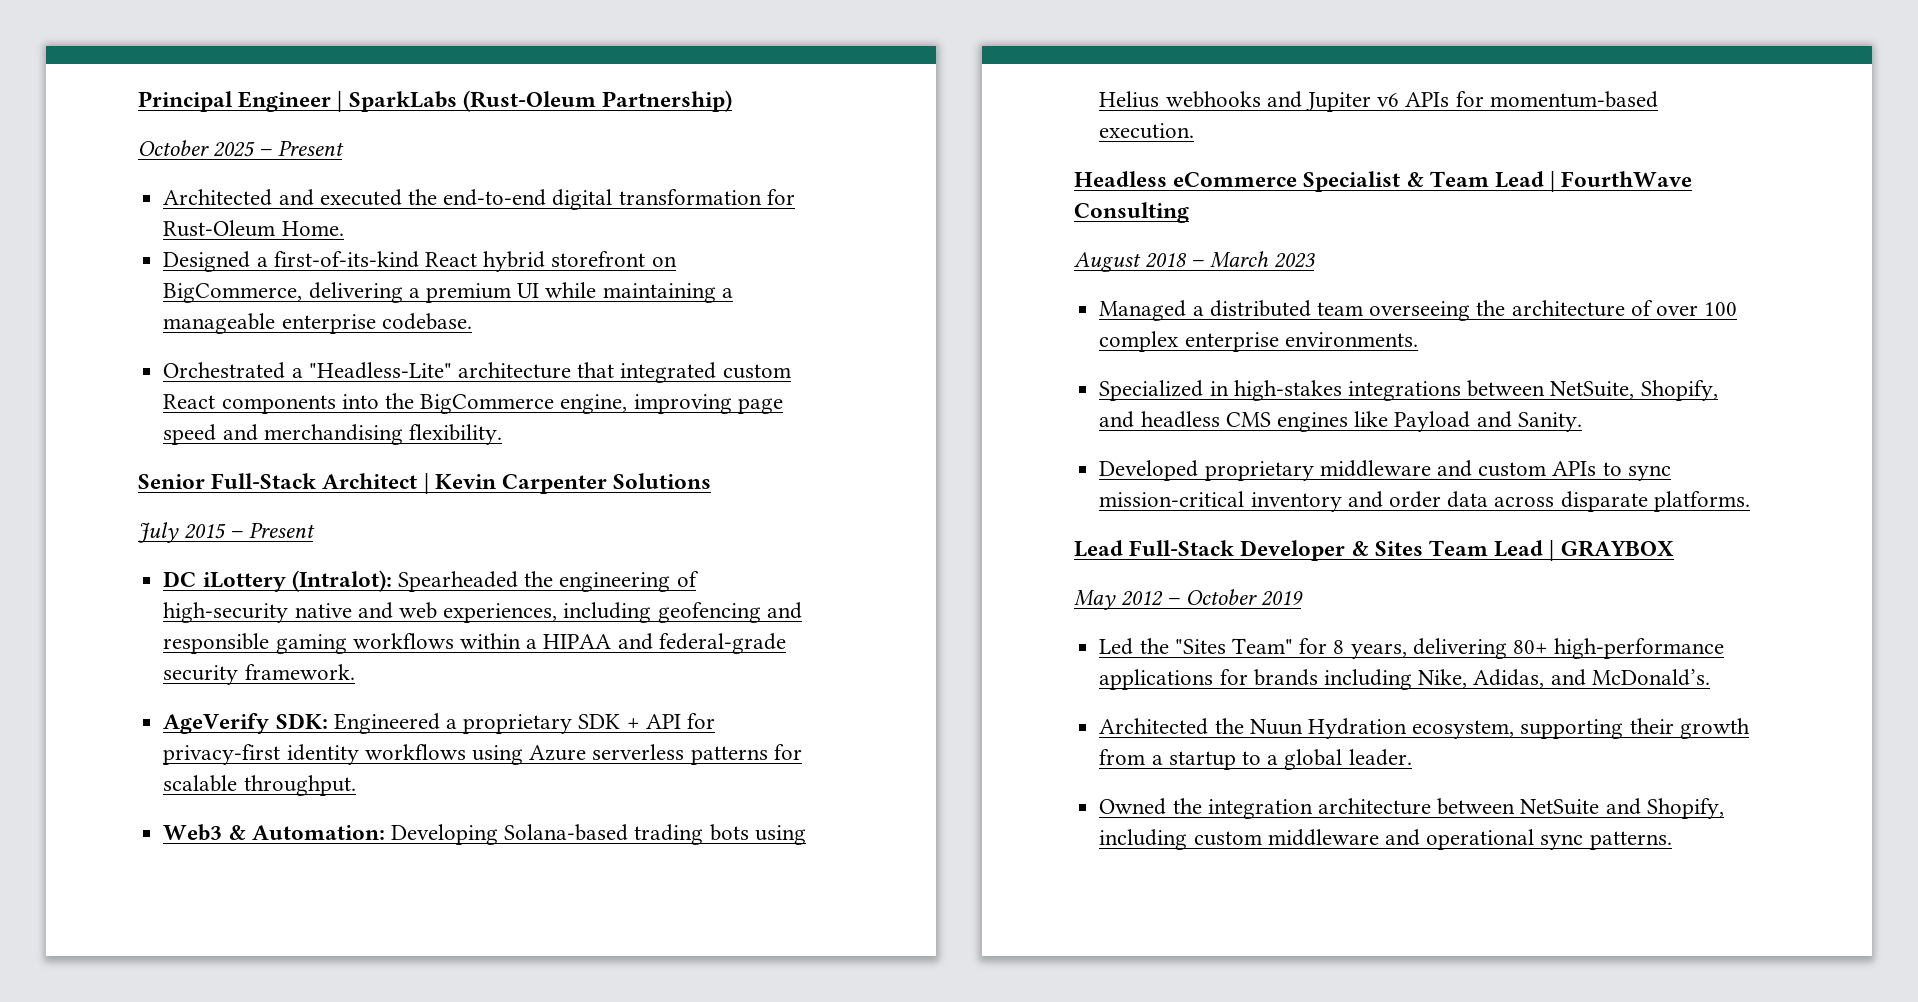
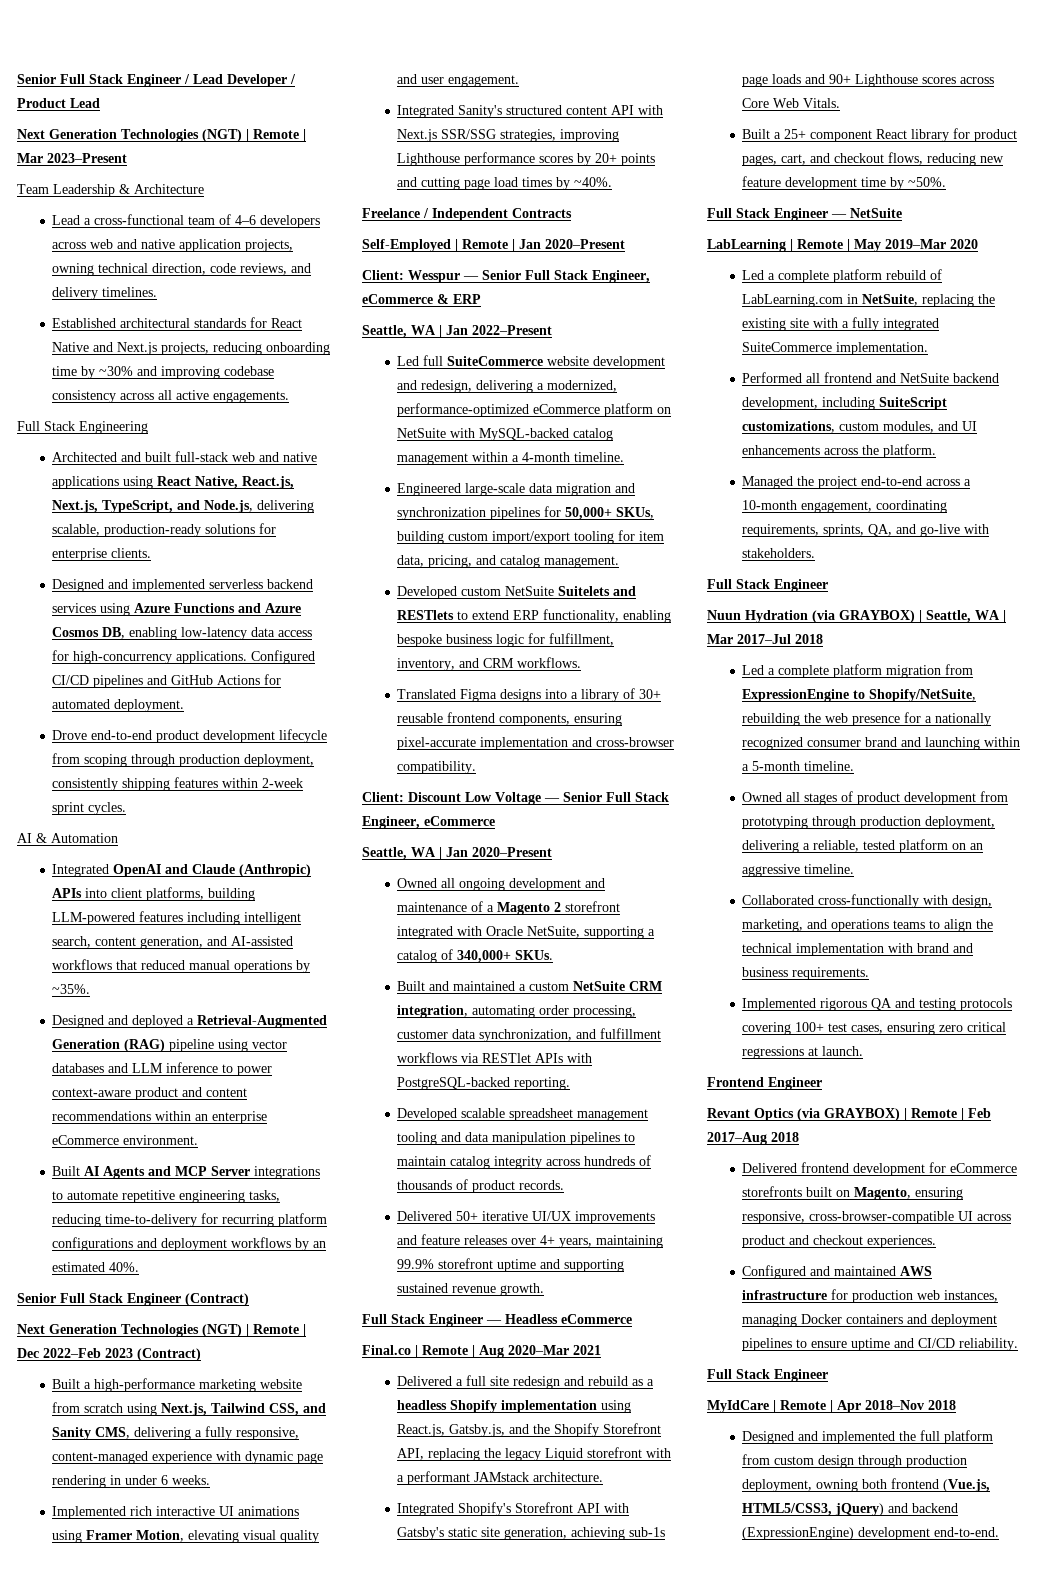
[138,90,733,112] [138,140,344,157] [163,189,795,210] [163,220,344,237] [163,251,677,272] [163,282,733,303] [163,313,472,334] [163,362,791,383] [163,393,783,414] [163,424,502,445] [138,473,712,494] [138,522,315,543] [163,570,699,592] [163,602,802,623] [163,633,786,654] [163,664,355,685] [163,713,715,734] [163,744,802,765] [163,775,356,796] [163,824,806,845] [1099,91,1658,112] [1099,123,1195,139] [1074,171,1693,192] [1074,202,1189,223] [1074,251,1315,272] [1099,300,1738,321] [1099,331,1418,352] [1099,380,1718,401] [1099,411,1582,432] [1099,460,1671,481] [1099,491,1750,512] [1074,540,1674,561] [1074,589,1304,610] [1099,638,1725,659] [1099,669,1710,690] [1099,718,1750,739] [1099,749,1412,770] [1099,798,1724,819] [1099,829,1672,850] Principal Engineer | SparkLabs (Rust-Oleum Partnership) // October 2025 – Present // Architected and executed the end-to-end digital transformation for Rust-Oleum Home. // Designed a first-of-its-kind React hybrid storefront on BigCommerce, delivering a premium UI while maintaining a manageable enterprise codebase. // Orchestrated a "Headless-Lite" architecture that integrated custom React components into the BigCommerce engine, improving page speed and merchandising flexibility. // Senior Full-Stack Architect | Kevin Carpenter Solutions // July 2015 – Present // DC iLottery (Intralot): Spearheaded the engineering of high-security native and web experiences, including geofencing and responsible gaming workflows within a HIPAA and federal-grade security framework. // AgeVerify SDK: Engineered a proprietary SDK + API for privacy-first identity workflows using Azure serverless patterns for scalable throughput. // Web3 & Automation: Developing Solana-based trading bots using Helius webhooks and Jupiter v6 APIs for momentum-based execution. // Headless eCommerce Specialist & Team Lead | FourthWave Consulting // August 2018 – March 2023 // Managed a distributed team overseeing the architecture of over 100 complex enterprise environments. // Specialized in high-stakes integrations between NetSuite, Shopify, and headless CMS engines like Payload and Sanity. // Developed proprietary middleware and custom APIs to sync mission-critical inventory and order data across disparate platforms. // Lead Full-Stack Developer & Sites Team Lead | GRAYBOX // May 2012 – October 2019 // Led the "Sites Team" for 8 years, delivering 80+ high-performance applications for brands including Nike, Adidas, and McDonald’s. // Architected the Nuun Hydration ecosystem, supporting their growth from a startup to a global leader. // Owned the integration architecture between NetSuite and Shopify, including custom middleware and operational sync patterns. -> [17,74,296,87] [17,98,100,108] [17,129,306,142] [17,153,127,163] [17,184,204,197] [52,214,321,228] [52,239,294,252] [52,263,312,276] [52,287,158,300] [52,317,303,328] [52,342,331,355] [52,366,275,379] [52,390,290,403] [17,421,148,434] [52,451,318,462] [52,476,295,489] [52,500,315,513] [52,523,277,537] [52,548,152,561] [52,579,314,592] [52,603,302,616] [52,627,313,640] [52,650,316,664] [52,674,282,688] [52,699,185,712] [52,729,328,743] [52,753,315,767] [52,777,304,791] [52,802,127,815] [17,833,118,843] [52,864,312,877] [52,887,256,901] [52,911,302,925] [52,936,294,949] [52,959,311,973] [52,984,91,994] [52,1015,328,1028] [52,1039,288,1052] [52,1062,273,1076] [52,1087,248,1100] [52,1111,268,1124] [52,1135,199,1145] [52,1166,321,1179] [52,1190,281,1203] [52,1213,328,1227] [52,1237,327,1251] [52,1262,140,1272] [17,1293,249,1306] [17,1324,306,1337] [17,1348,201,1361] [52,1378,303,1392] [52,1402,327,1416] [52,1426,300,1440] [52,1451,324,1464] [52,1475,211,1488] [52,1506,300,1519] [52,1530,320,1543] [397,74,520,87] [397,105,664,118] [397,129,620,142] [397,152,656,166] [397,177,613,190] [362,208,572,221] [362,239,625,252] [362,270,650,283] [362,294,481,304] [362,325,552,338] [397,355,666,369] [397,380,618,393] [397,403,672,417] [397,428,614,441] [397,452,625,465] [397,483,636,496] [397,506,655,520] [397,530,665,544] [397,555,620,568] [397,586,637,599] [397,609,672,623] [397,633,615,647] [397,657,582,671] [397,688,662,702] [397,712,623,726] [397,737,675,750] [397,761,477,774] [362,792,669,805] [362,816,495,829] [362,847,552,860] [397,878,606,891] [397,901,621,915] [397,926,656,939] [397,949,554,963] [397,981,663,991] [397,1005,637,1018] [397,1028,662,1042] [397,1052,593,1063] [397,1077,571,1090] [397,1108,649,1121] [397,1132,636,1145] [397,1155,652,1169] [397,1179,565,1193] [397,1211,656,1224] [397,1234,664,1248] [397,1258,625,1272] [397,1283,545,1296] [362,1314,632,1327] [362,1345,601,1358] [397,1375,655,1389] [397,1400,632,1413] [397,1423,662,1437] [397,1447,672,1461] [397,1471,604,1485] [397,1502,630,1516] [397,1527,666,1540] [742,74,995,87] [742,98,841,108] [742,128,1018,142] [742,152,1005,166] [742,176,947,190] [707,208,902,221] [707,239,978,252] [742,269,943,283] [742,294,996,307] [742,317,940,331] [742,342,929,355] [742,372,1000,383] [742,397,948,410] [742,421,978,433] [742,444,937,458] [742,476,972,489] [742,500,948,513] [742,524,990,537] [742,548,816,558] [707,579,828,592] [707,610,1006,623] [707,634,823,644] [742,664,974,678] [742,689,977,702] [742,712,992,726] [742,737,1021,750] [742,761,855,771] [742,791,1009,805] [742,816,996,829] [742,839,984,853] [742,864,855,877] [742,894,993,908] [742,919,994,932] [742,943,974,956] [742,967,870,980] [742,998,1013,1011] [742,1022,1007,1035] [742,1046,864,1059] [707,1077,822,1090] [707,1108,991,1121] [707,1132,799,1145] [742,1162,1018,1176] [742,1186,964,1200] [742,1211,1012,1224] [742,1235,937,1248] [742,1265,933,1279] [742,1289,999,1303] [742,1314,998,1327] [742,1338,1019,1351] [707,1369,828,1382] [707,1400,956,1413] [742,1430,994,1444] [742,1454,968,1468] [742,1478,991,1492] [742,1503,959,1516] [742,1527,1000,1540] Senior Full Stack Engineer / Lead Developer / Product Lead // Next Generation Technologies (NGT) | Remote | Mar 2023–Present // Team Leadership & Architecture // Lead a cross-functional team of 4–6 developers across web and native application projects, owning technical direction, code reviews, and delivery timelines. // Established architectural standards for React Native and Next.js projects, reducing onboarding time by ~30% and improving codebase consistency across all active engagements. // Full Stack Engineering // Architected and built full-stack web and native applications using React Native, React.js, Next.js, TypeScript, and Node.js, delivering scalable, production-ready solutions for enterprise clients. // Designed and implemented serverless backend services using Azure Functions and Azure Cosmos DB, enabling low-latency data access for high-concurrency applications. Configured CI/CD pipelines and GitHub Actions for automated deployment. // Drove end-to-end product development lifecycle from scoping through production deployment, consistently shipping features within 2-week sprint cycles. // AI & Automation // Integrated OpenAI and Claude (Anthropic) APIs into client platforms, building LLM-powered features including intelligent search, content generation, and AI-assisted workflows that reduced manual operations by ~35%. // Designed and deployed a Retrieval-Augmented Generation (RAG) pipeline using vector databases and LLM inference to power context-aware product and content recommendations within an enterprise eCommerce environment. // Built AI Agents and MCP Server integrations to automate repetitive engineering tasks, reducing time-to-delivery for recurring platform configurations and deployment workflows by an estimated 40%. // Senior Full Stack Engineer (Contract) // Next Generation Technologies (NGT) | Remote | Dec 2022–Feb 2023 (Contract) // Built a high-performance marketing website from scratch using Next.js, Tailwind CSS, and Sanity CMS, delivering a fully responsive, content-managed experience with dynamic page rendering in under 6 weeks. // Implemented rich interactive UI animations using Framer Motion, elevating visual quality and user engagement. // Integrated Sanity's structured content API with Next.js SSR/SSG strategies, improving Lighthouse performance scores by 20+ points and cutting page load times by ~40%. // Freelance / Independent Contracts // Self-Employed | Remote | Jan 2020–Present // Client: Wesspur — Senior Full Stack Engineer, eCommerce & ERP // Seattle, WA | Jan 2022–Present // Led full SuiteCommerce website development and redesign, delivering a modernized, performance-optimized eCommerce platform on NetSuite with MySQL-backed catalog management within a 4-month timeline. // Engineered large-scale data migration and synchronization pipelines for 50,000+ SKUs, building custom import/export tooling for item data, pricing, and catalog management. // Developed custom NetSuite Suitelets and RESTlets to extend ERP functionality, enabling bespoke business logic for fulfillment, inventory, and CRM workflows. // Translated Figma designs into a library of 30+ reusable frontend components, ensuring pixel-accurate implementation and cross-browser compatibility. // Client: Discount Low Voltage — Senior Full Stack Engineer, eCommerce // Seattle, WA | Jan 2020–Present // Owned all ongoing development and maintenance of a Magento 2 storefront integrated with Oracle NetSuite, supporting a catalog of 340,000+ SKUs. // Built and maintained a custom NetSuite CRM integration, automating order processing, customer data synchronization, and fulfillment workflows via RESTlet APIs with PostgreSQL-backed reporting. // Developed scalable spreadsheet management tooling and data manipulation pipelines to maintain catalog integrity across hundreds of thousands of product records. // Delivered 50+ iterative UI/UX improvements and feature releases over 4+ years, maintaining 99.9% storefront uptime and supporting sustained revenue growth. // Full Stack Engineer — Headless eCommerce // Final.co | Remote | Aug 2020–Mar 2021 // Delivered a full site redesign and rebuild as a headless Shopify implementation using React.js, Gatsby.js, and the Shopify Storefront API, replacing the legacy Liquid storefront with a performant JAMstack architecture. // Integrated Shopify's Storefront API with Gatsby's static site generation, achieving sub-1s page loads and 90+ Lighthouse scores across Core Web Vitals. // Built a 25+ component React library for product pages, cart, and checkout flows, reducing new feature development time by ~50%. // Full Stack Engineer — NetSuite // LabLearning | Remote | May 2019–Mar 2020 // Led a complete platform rebuild of LabLearning.com in NetSuite, replacing the existing site with a fully integrated SuiteCommerce implementation. // Performed all frontend and NetSuite backend development, including SuiteScript customizations, custom modules, and UI enhancements across the platform. // Managed the project end-to-end across a 10-month engagement, coordinating requirements, sprints, QA, and go-live with stakeholders. // Full Stack Engineer // Nuun Hydration (via GRAYBOX) | Seattle, WA | Mar 2017–Jul 2018 // Led a complete platform migration from ExpressionEngine to Shopify/NetSuite, rebuilding the web presence for a nationally recognized consumer brand and launching within a 5-month timeline. // Owned all stages of product development from prototyping through production deployment, delivering a reliable, tested platform on an aggressive timeline. // Collaborated cross-functionally with design, marketing, and operations teams to align the technical implementation with brand and business requirements. // Implemented rigorous QA and testing protocols covering 100+ test cases, ensuring zero critical regressions at launch. // Frontend Engineer // Revant Optics (via GRAYBOX) | Remote | Feb 2017–Aug 2018 // Delivered frontend development for eCommerce storefronts built on Magento, ensuring responsive, cross-browser-compatible UI across product and checkout experiences. // Configured and maintained AWS infrastructure for production web instances, managing Docker containers and deployment pipelines to ensure uptime and CI/CD reliability. // Full Stack Engineer // MyIdCare | Remote | Apr 2018–Nov 2018 // Designed and implemented the full platform from custom design through production deployment, owning both frontend (Vue.js, HTML5/CSS3, jQuery) and backend (ExpressionEngine) development end-to-end.

